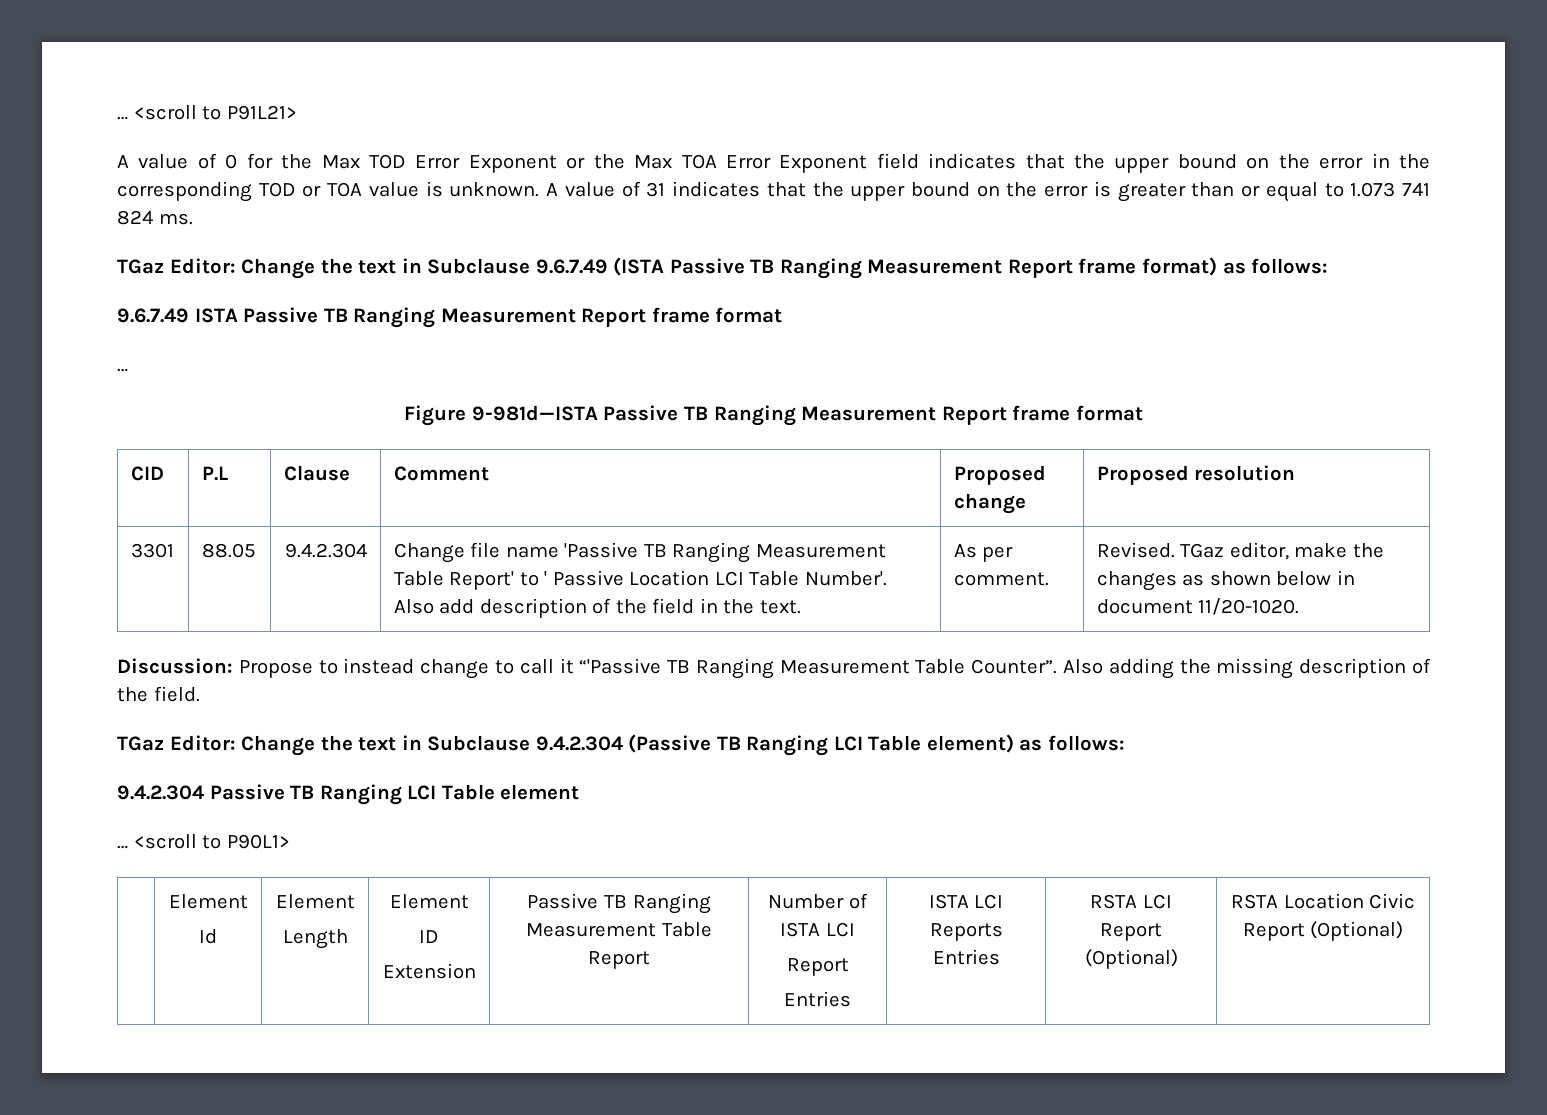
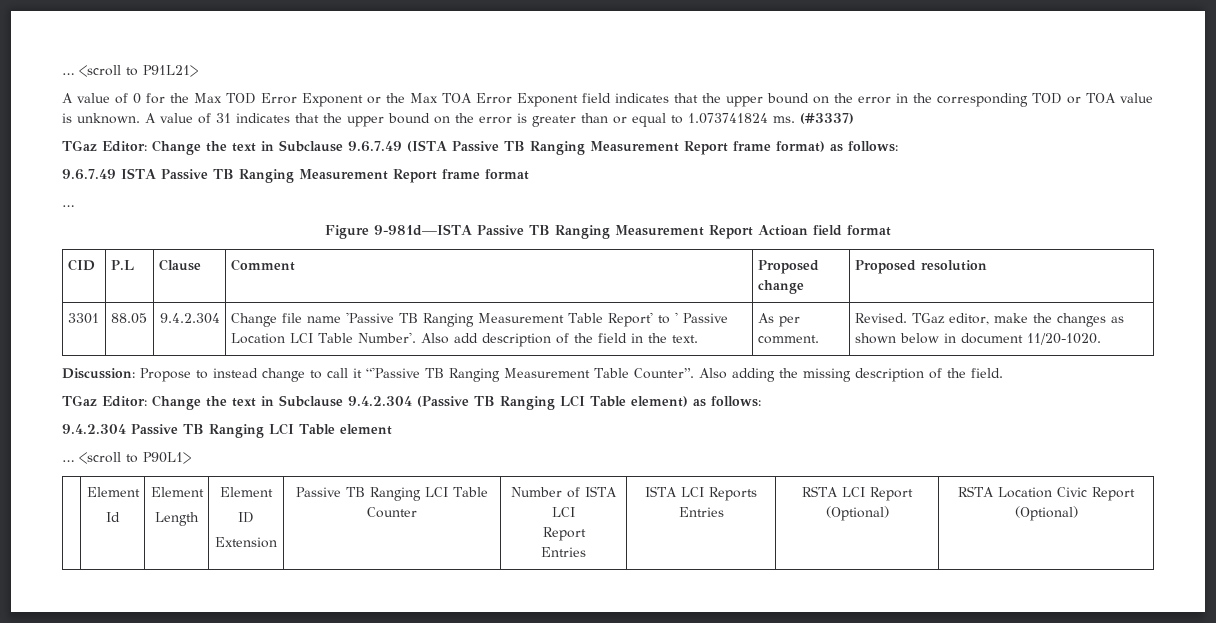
[1350,182,1431,197] [117,210,153,225] 1.073 741 824 -> [688,113,768,124] 1.073741824
(193, 219) none -> [800,113,854,124] (#3337)
[1012,405,1071,421] frame -> [758,225,842,236] Actioan field
[526,922,712,937] [588,951,650,969] Measurement Table Report -> [425,487,489,497] [367,507,417,518] LCI Table Counter

